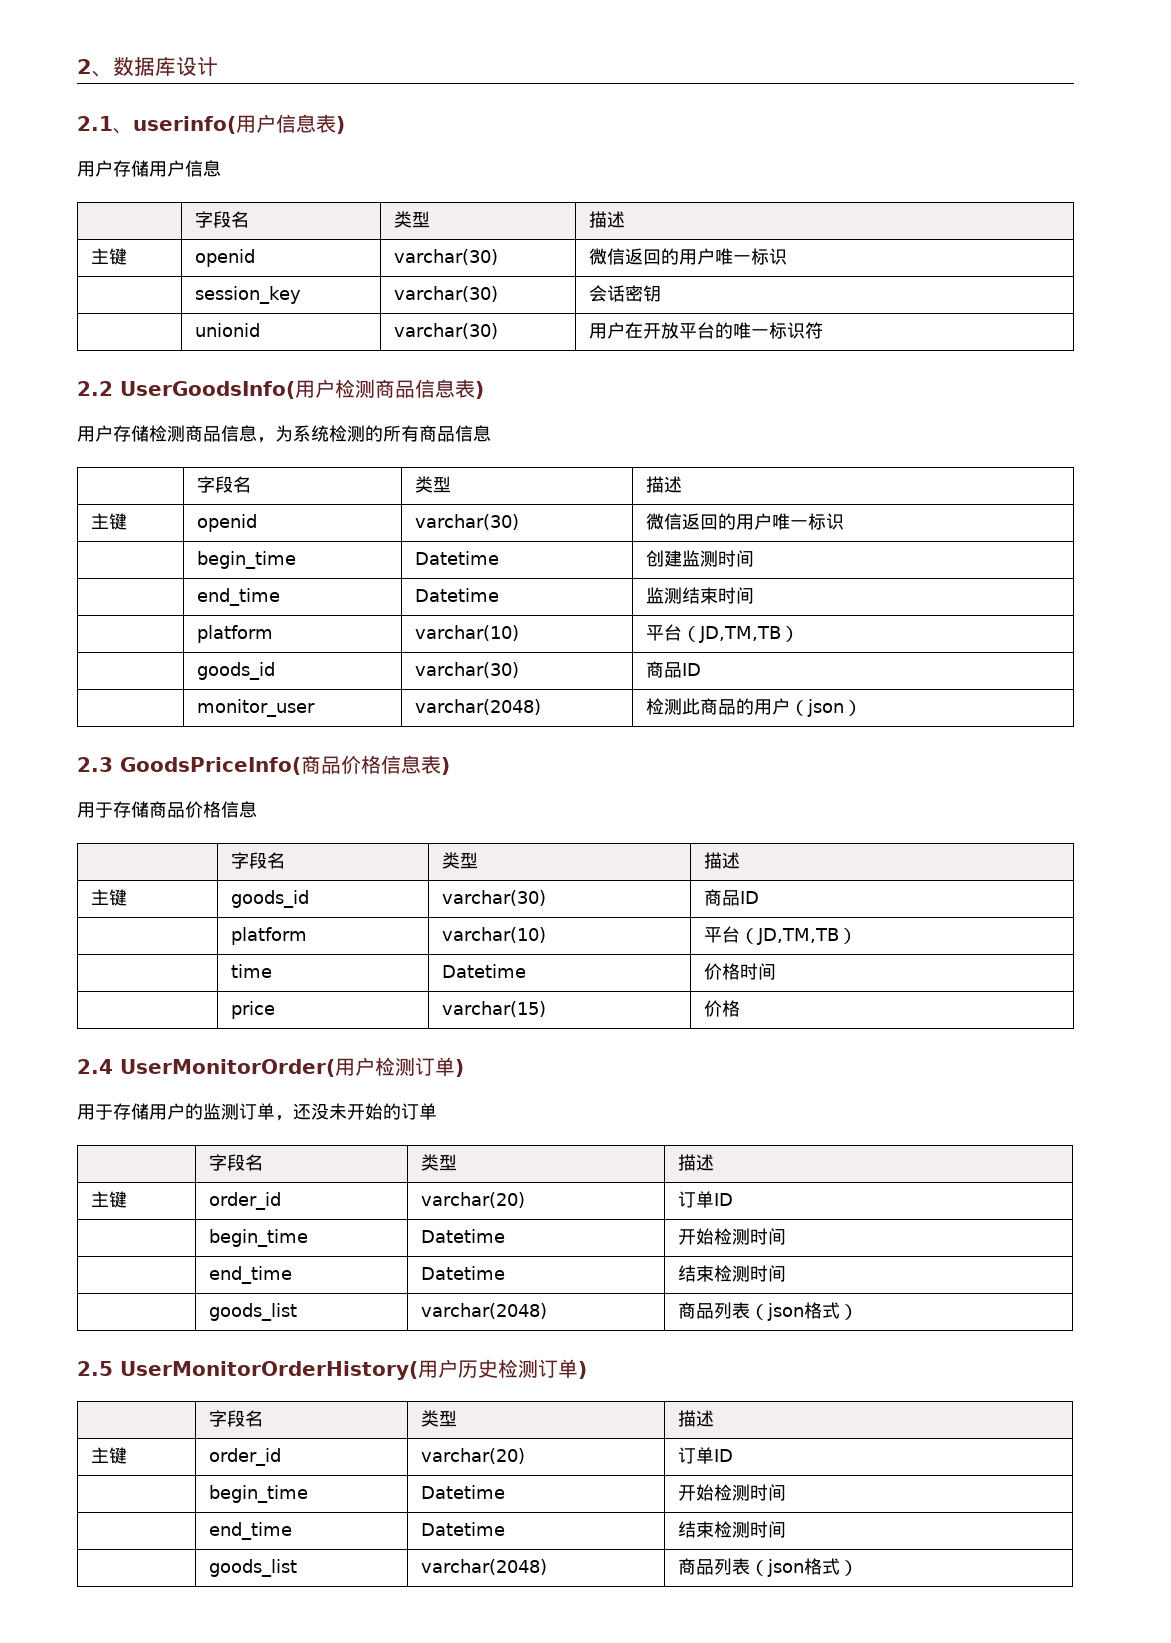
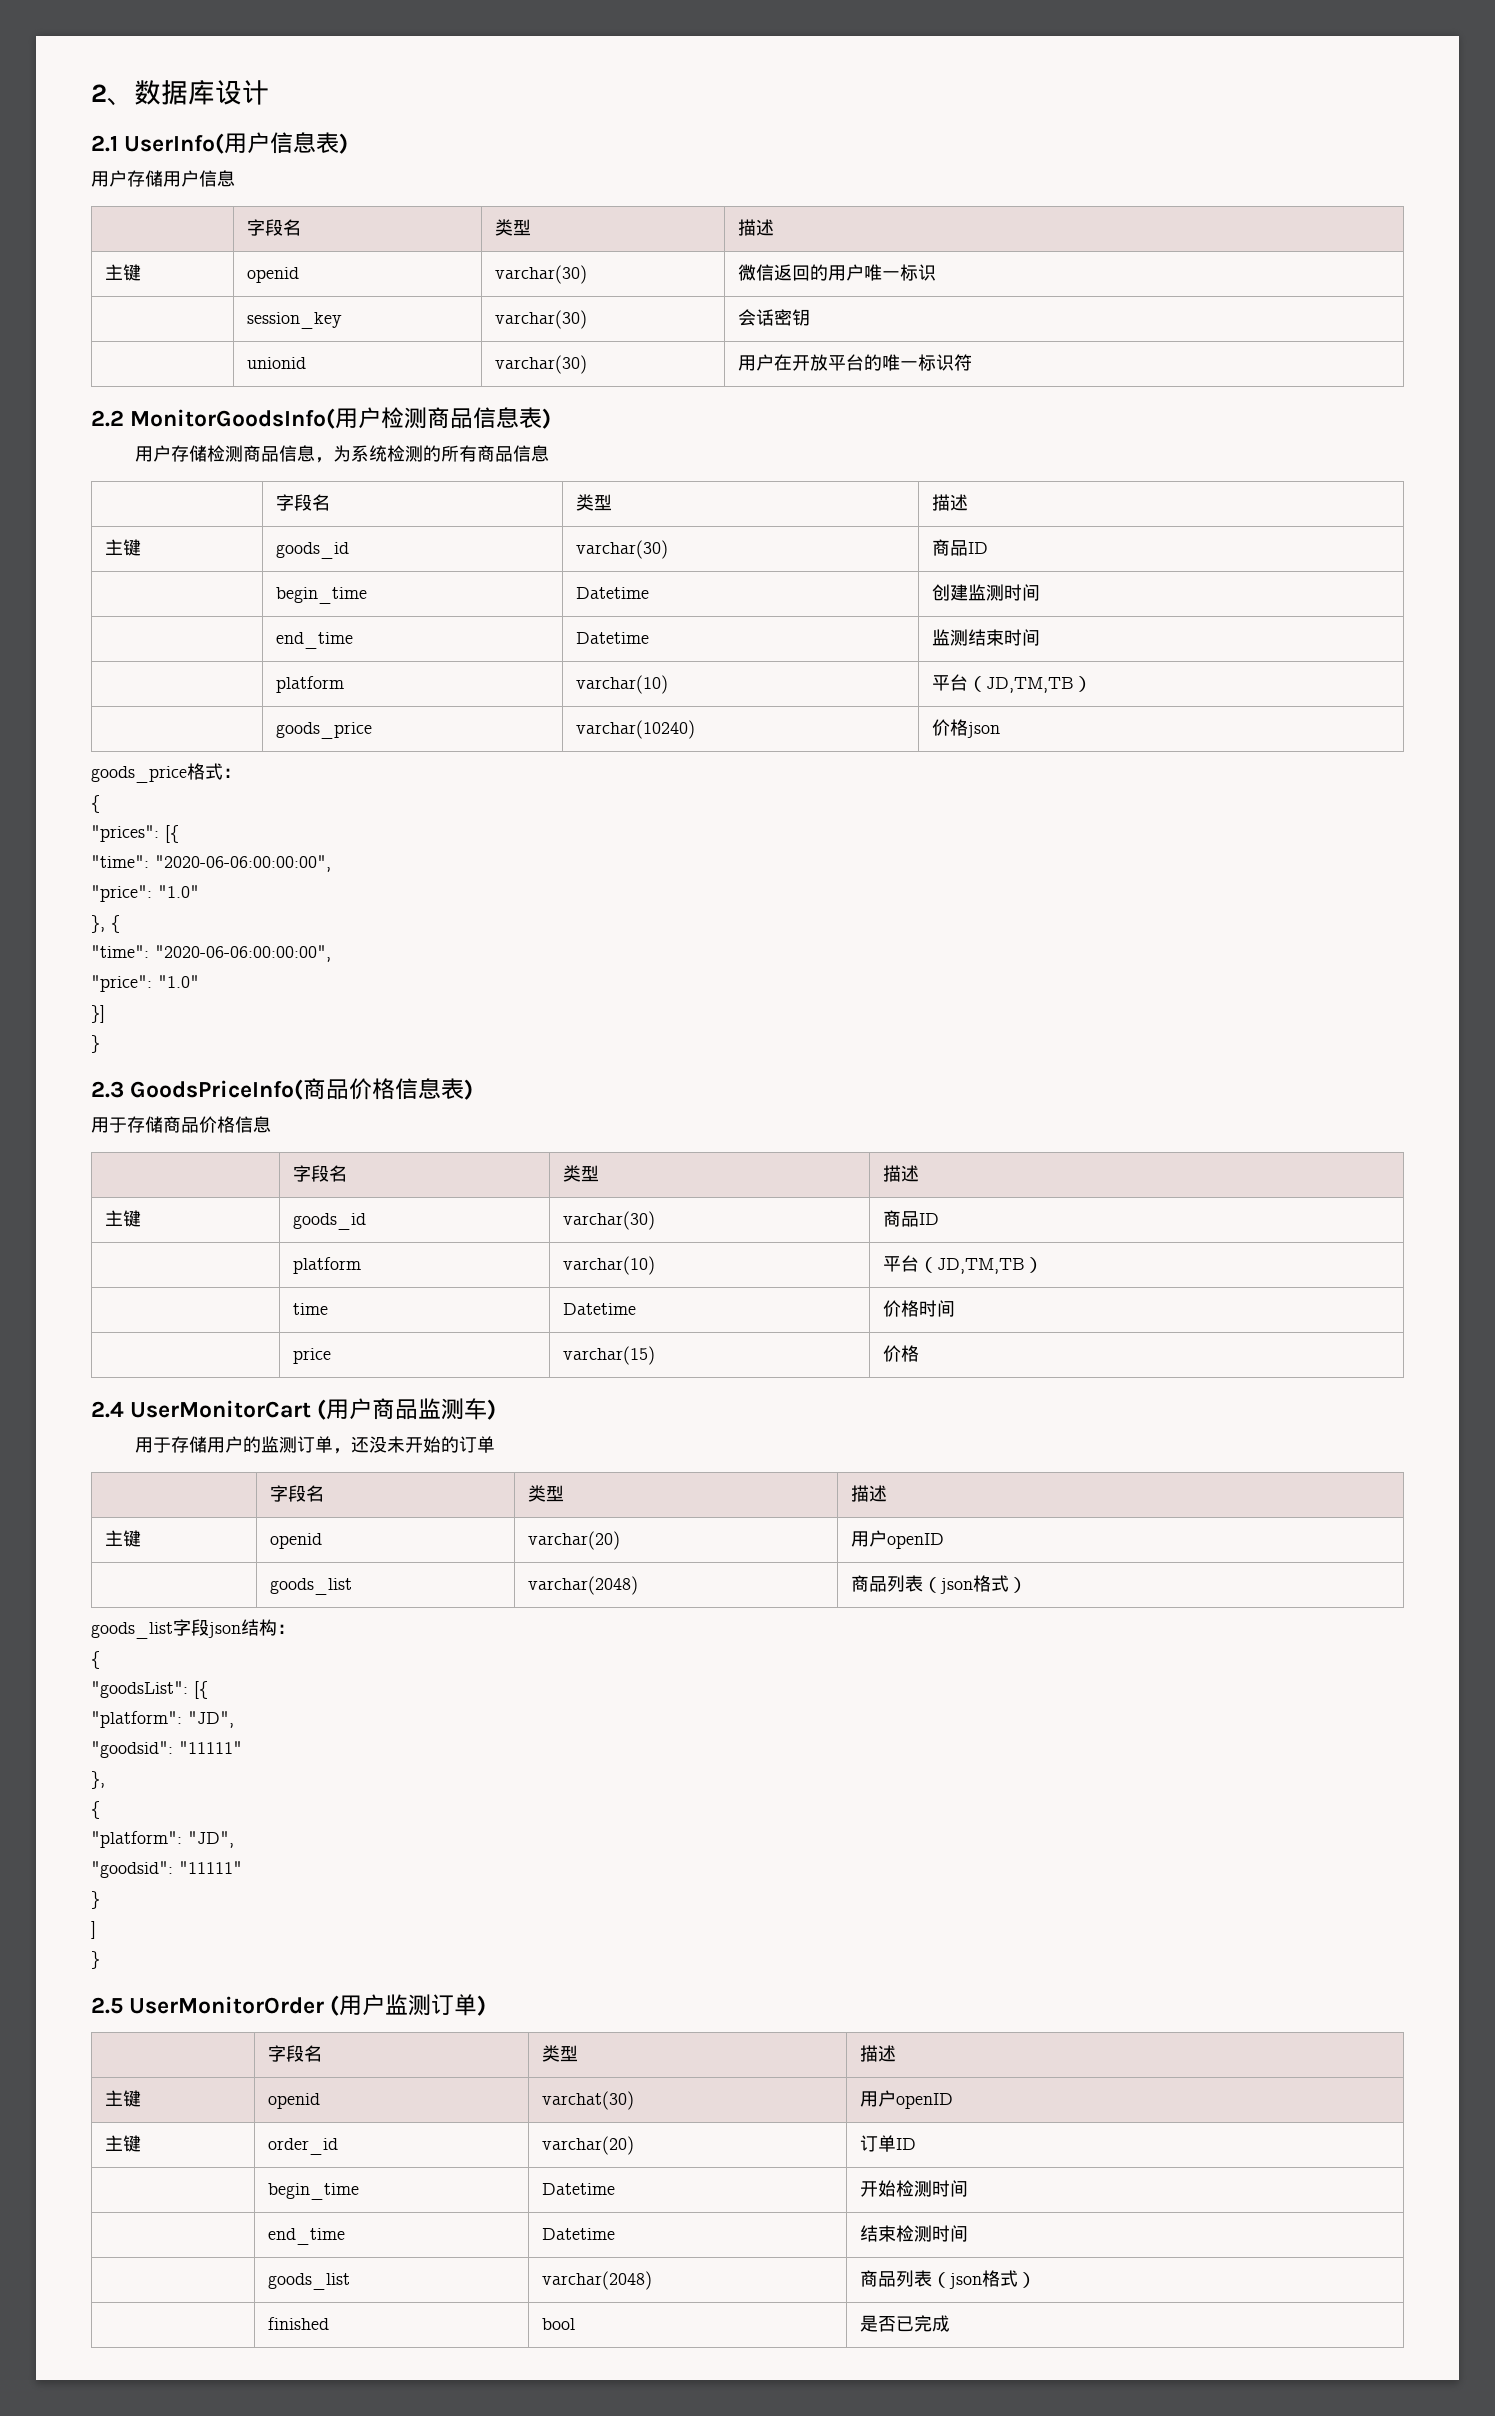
[113,116,236,134] 、userinfo( -> [124,133,225,154] UserInfo(
[120,381,295,399] UserGoodsInfo( -> [130,408,336,429] MonitorGoodsInfo(
[197,514,258,532] [415,514,520,530] [646,513,845,530] openid | varchar(30) | 微信返回的用户唯一标识 -> [275,542,349,559] [575,540,668,559] [931,539,988,556] goods_id | varchar(30) | 商品ID
[197,662,276,680] [415,662,520,678] [646,661,702,678] [197,699,316,717] [415,699,542,715] [646,698,863,717] goods_id | varchar(30) | 商品ID // | monitor_user | varchar(2048) | 检测此商品的用户（json） -> [275,722,372,739] [575,720,695,739] [931,719,1000,738] [91,763,241,783] [91,795,100,813] [91,825,179,843] [91,855,331,872] [91,885,199,902] [91,915,120,933] [91,945,331,962] [91,975,199,992] [91,1005,105,1023] [91,1035,100,1053] goods_price | varchar(10240) | 价格json // goods_price格式： // { // "prices": [{ // "time": "2020-06-06:00:00:00", // "price": "1.0" // }, { // "time": "2020-06-06:00:00:00", // "price": "1.0" // }] // }
[120,1057,455,1077] UserMonitorOrder(用户检测订单 -> [130,1398,488,1420] UserMonitorCart (用户商品监测车
(715, 1162) none -> [104,1530,141,1547] [269,1533,322,1549] [527,1531,620,1550] [850,1530,944,1549] [269,1578,352,1595] [527,1576,638,1595] [850,1575,1027,1594] [91,1619,295,1639] [91,1651,100,1669] [91,1681,208,1699] [91,1711,234,1728] [91,1741,242,1758] [91,1771,105,1789] [91,1801,100,1819] [91,1831,234,1848] [91,1861,242,1878] [91,1891,100,1909] [91,1921,96,1939] [91,1951,100,1969] [91,1994,487,2016] [267,2045,322,2062] [541,2045,578,2062] [859,2045,896,2062] [104,2090,141,2107] [267,2093,320,2109] [541,2091,634,2110] [859,2090,953,2109] // 主键 | openid | varchar(20) | 用户openID // | goods_list | varchar(2048) | 商品列表（json格式） // goods_list字段json结构： // { // "goodsList": [{ // "platform": "JD", // "goodsid": "11111" // }, // { // "platform": "JD", // "goodsid": "11111" // } // ] // } // 2.5 UserMonitorOrder (用户监测订单) // | 字段名 | 类型 | 描述 // 主键 | openid | varchat(30) | 用户openID
[77,1359,587,1380] [209,1410,264,1427] [421,1410,458,1427] [678,1410,715,1427] [91,1447,128,1464] [209,1448,282,1466] [421,1448,526,1464] [678,1447,734,1464] [209,1485,309,1503] [421,1485,506,1499] [678,1484,787,1501] [209,1522,293,1540] [421,1522,506,1536] [678,1521,787,1538] [209,1559,298,1577] [421,1559,548,1575] [678,1558,859,1577] // 2.5 UserMonitorOrderHistory(用户历史检测订单) // | 字段名 | 类型 | 描述 // 主键 | order_id | varchar(20) | 订单ID // | begin_time | Datetime | 开始检测时间 // | end_time | Datetime | 结束检测时间 // | goods_list | varchar(2048) | 商品列表（json格式） -> [267,2317,329,2330] [541,2318,575,2330] [859,2315,950,2332] // | finished | bool | 是否已完成

